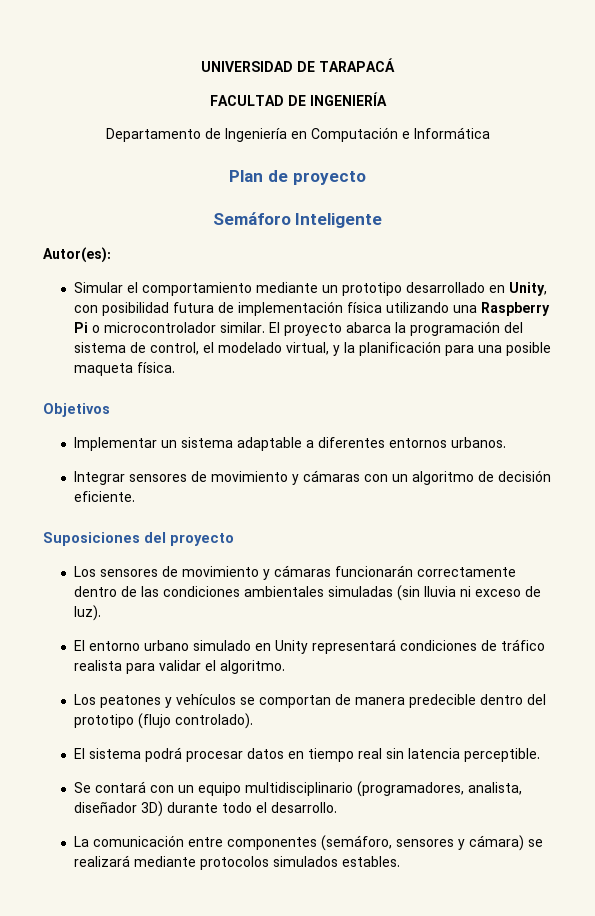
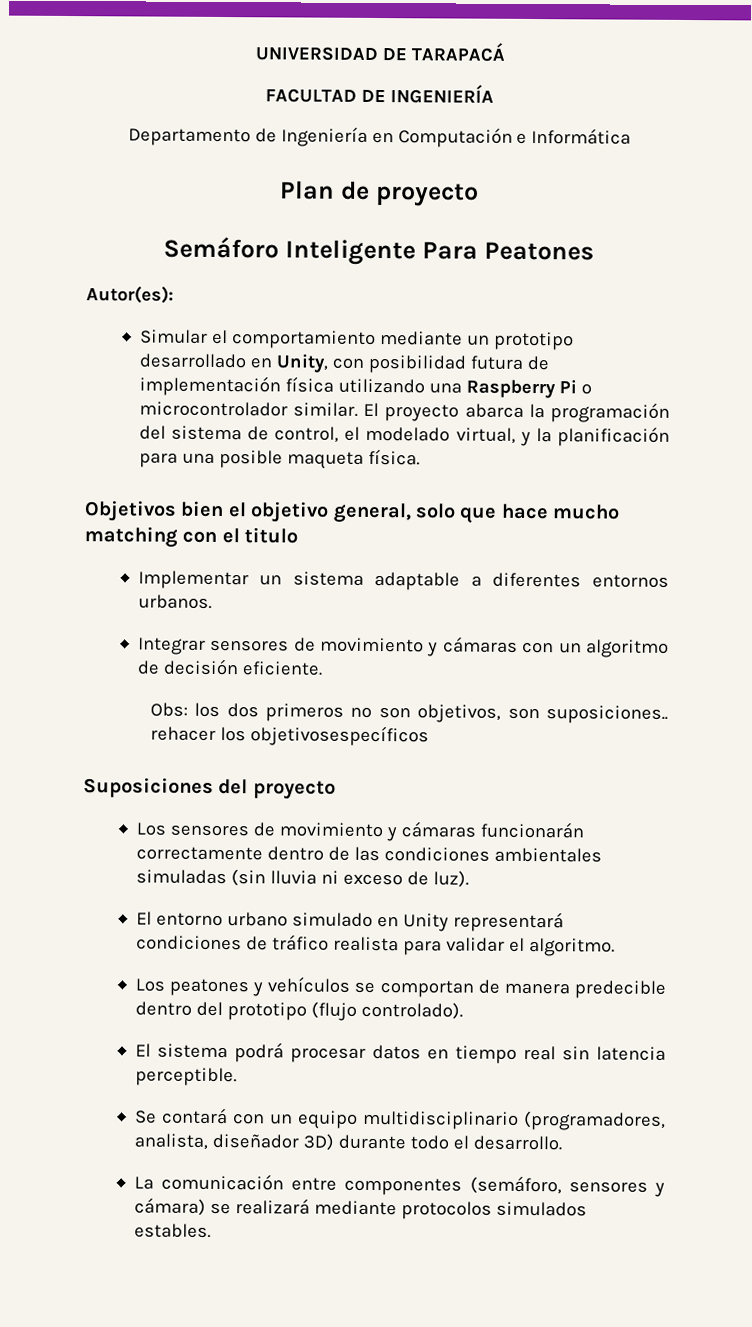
(383, 220) none -> [421,241,594,261] Para Peatones
(110, 410) none -> [180,500,621,524] [84,526,299,548] bien el objetivo general, solo que hace mucho matching con el titulo
(136, 496) none -> [149,702,668,724] [149,725,429,747] // Obs: los dos primeros no son objetivos, son suposiciones.. rehacer los objetivosespecíficos

